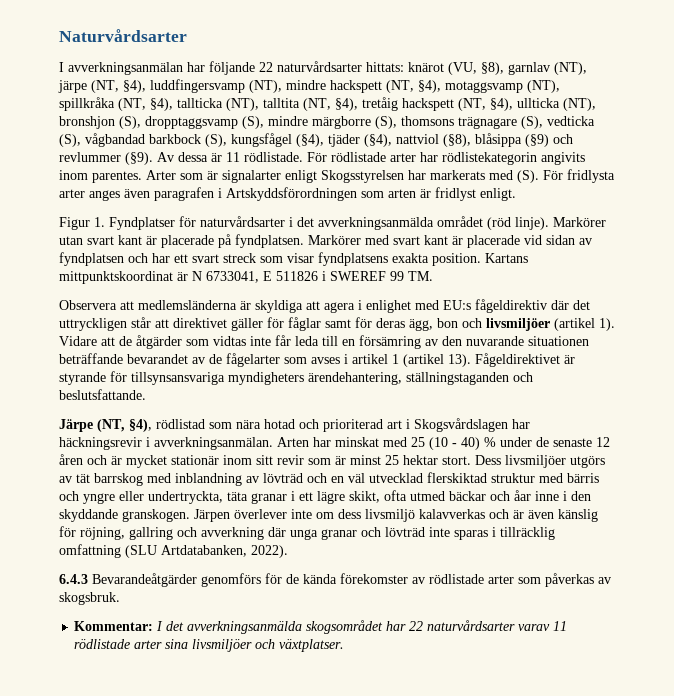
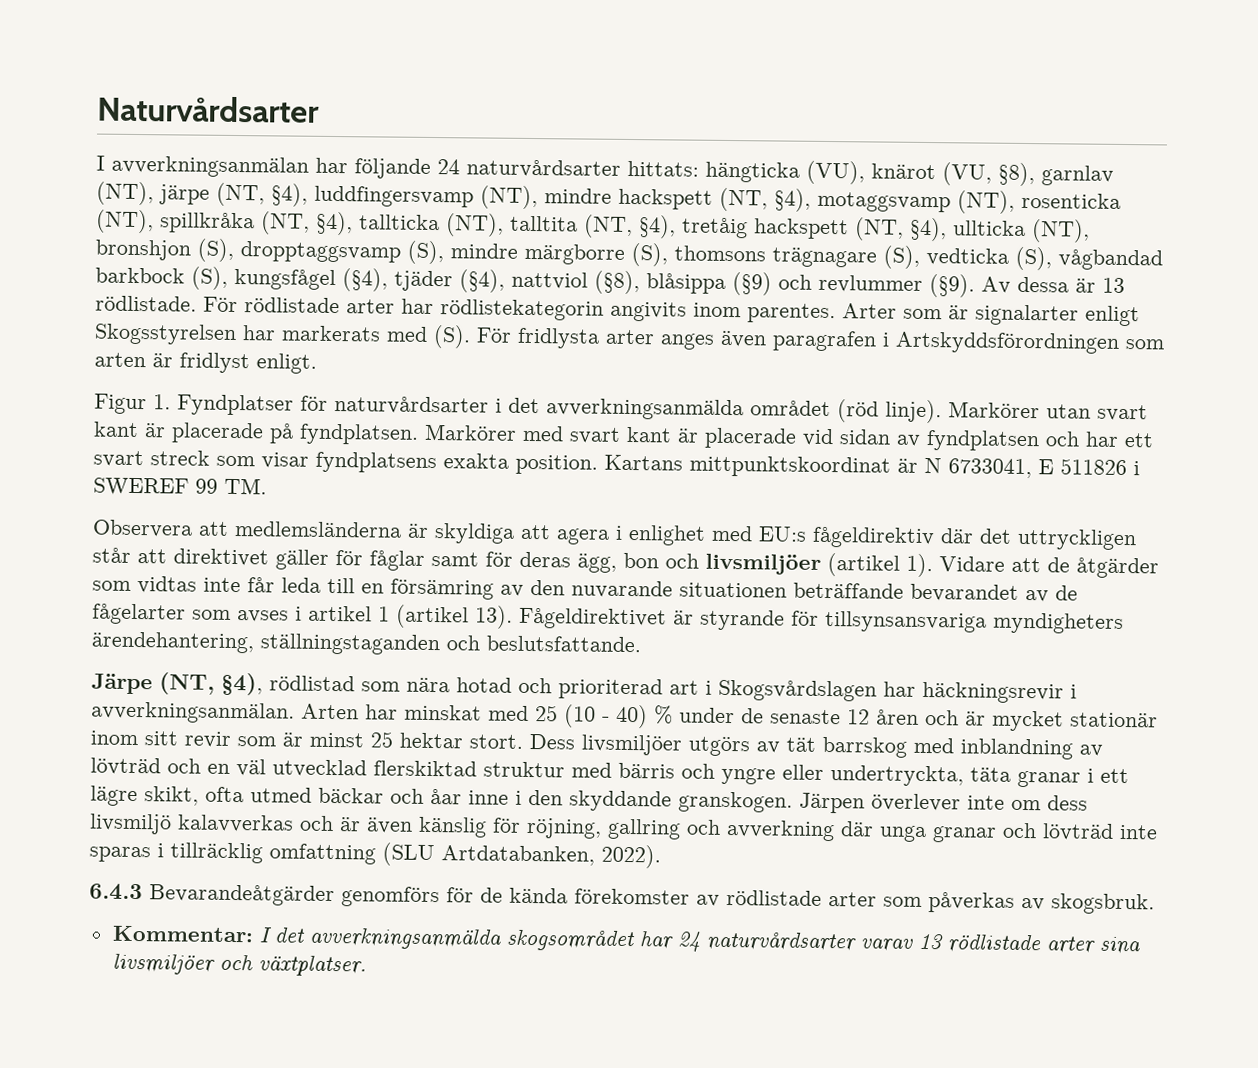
[259,62,273,72] 22 -> [437,159,460,175] 24
(404, 67) none -> [705,160,865,185] hängticka (VU),
(560, 86) none -> [1021,192,1121,209] [96,209,154,234] rosenticka (NT),
[226,152,240,162] 11 -> [1102,277,1125,294] 13
[409,621,424,631] 22 -> [676,931,700,952] 24
[553,621,568,631] 11 -> [917,933,943,950] 13

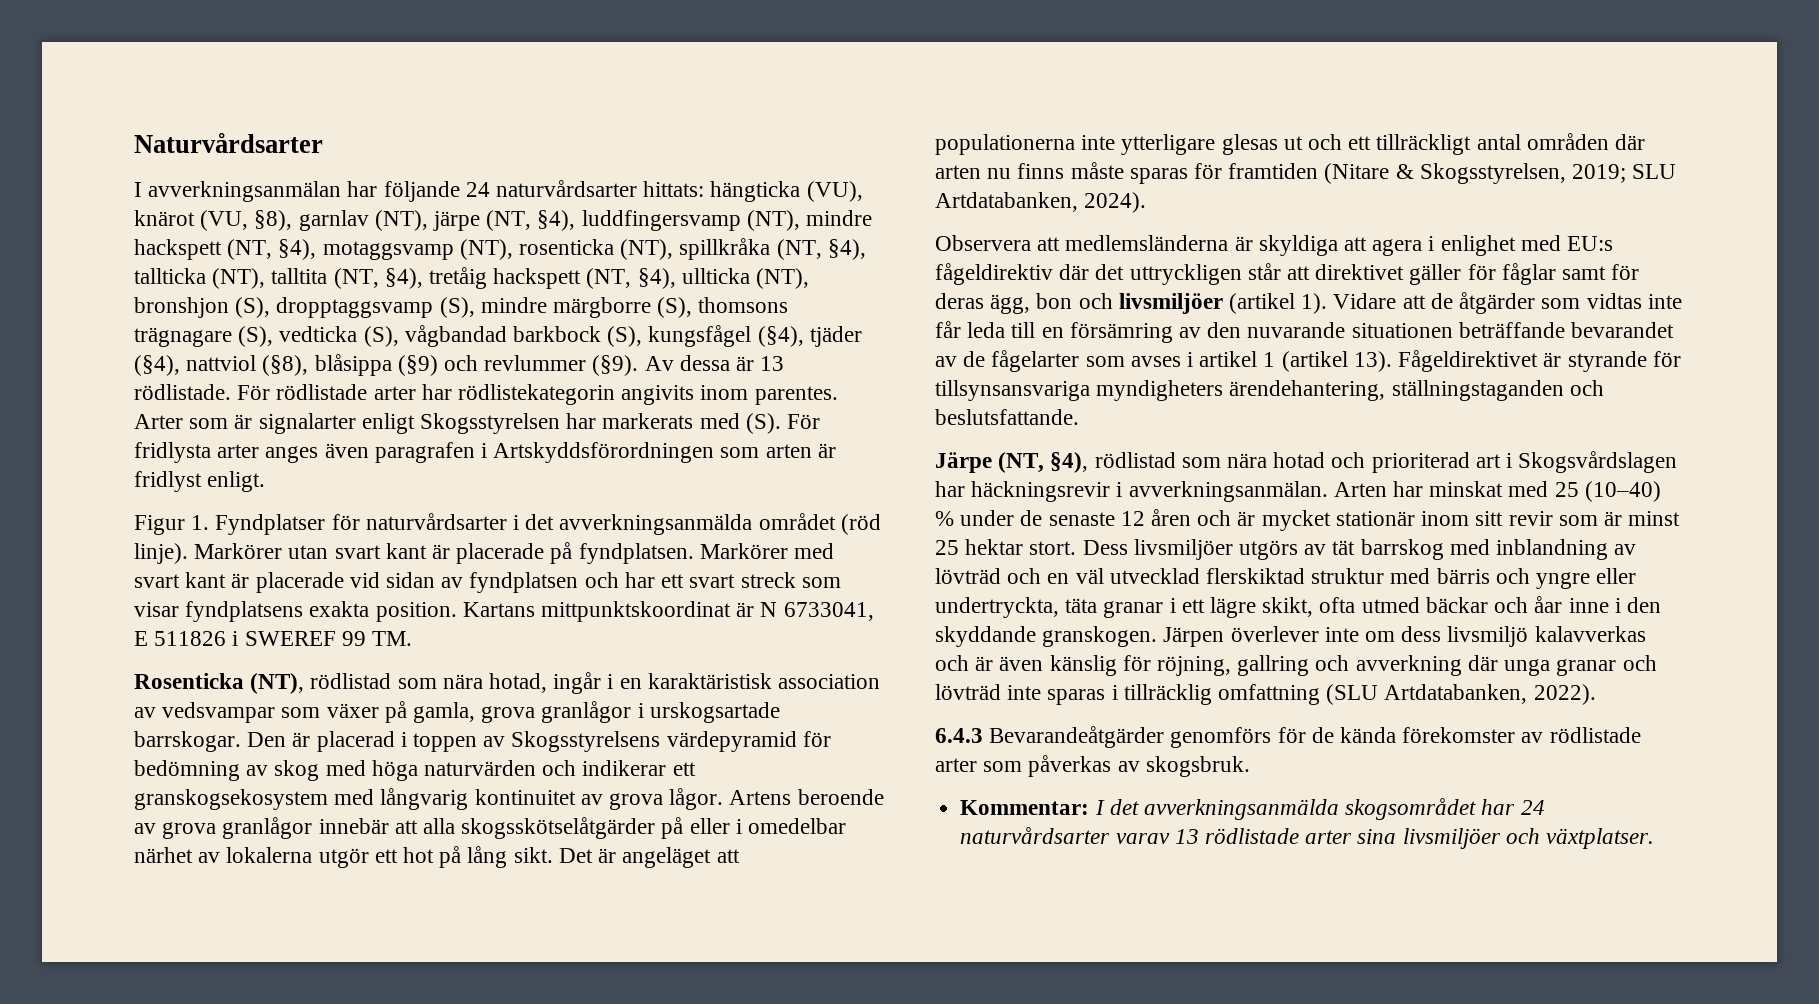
(267, 486) none -> [134,672,881,694] [134,701,780,723] [134,731,831,752] [134,760,696,781] [134,788,884,810] [134,817,847,839] [134,846,740,868] [935,133,1646,155] [935,162,1677,184] [935,192,1147,213] // Rosenticka (NT), rödlistad som nära hotad, ingår i en karaktäristisk association av vedsvampar som växer på gamla, grova granlågor i urskogsartade barrskogar. Den är placerad i toppen av Skogsstyrelsens värdepyramid för bedömning av skog med höga naturvärden och indikerar ett granskogsekosystem med långvarig kontinuitet av grova lågor. Artens beroende av grova granlågor innebär att alla skogsskötselåtgärder på eller i omedelbar närhet av lokalerna utgör ett hot på lång sikt. Det är angeläget att populationerna inte ytterligare glesas ut och ett tillräckligt antal områden där arten nu finns måste sparas för framtiden (Nitare & Skogsstyrelsen, 2019; SLU Artdatabanken, 2024).
[564,704,648,729] (10 - 40) -> [1584,481,1661,502] (10–40)

